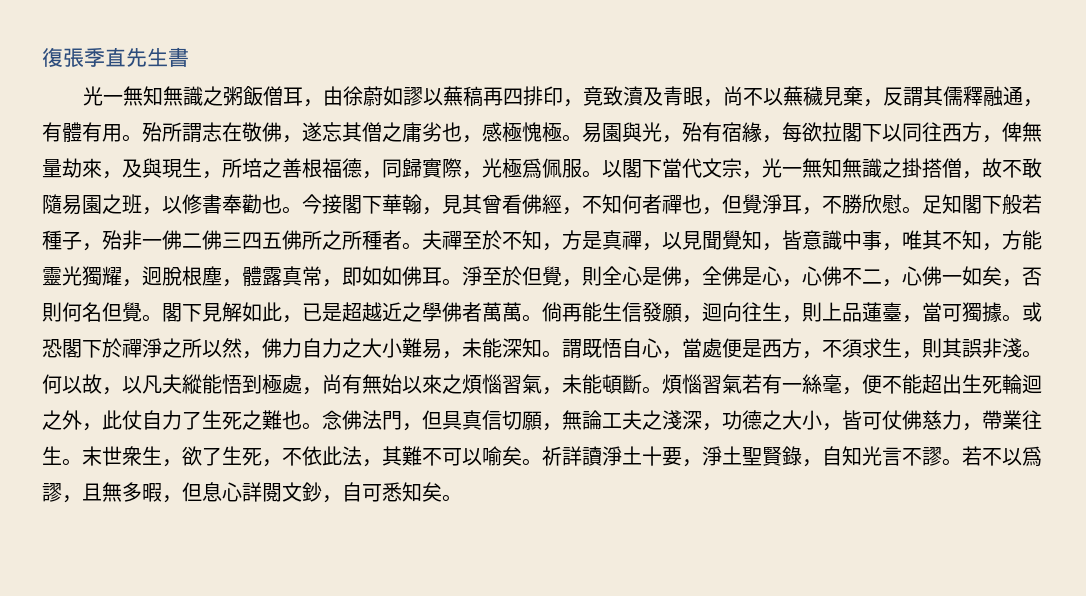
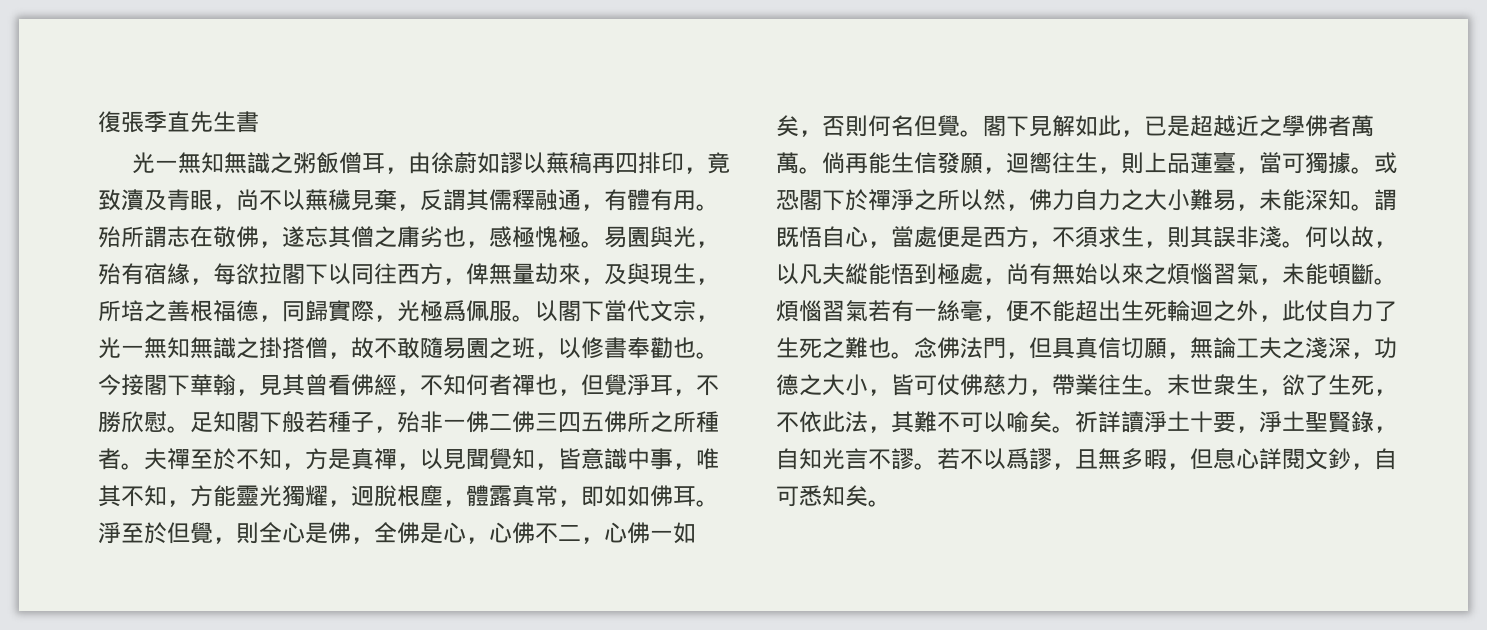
[722,302,742,322] 向 -> [1029,152,1052,174] 嚮

